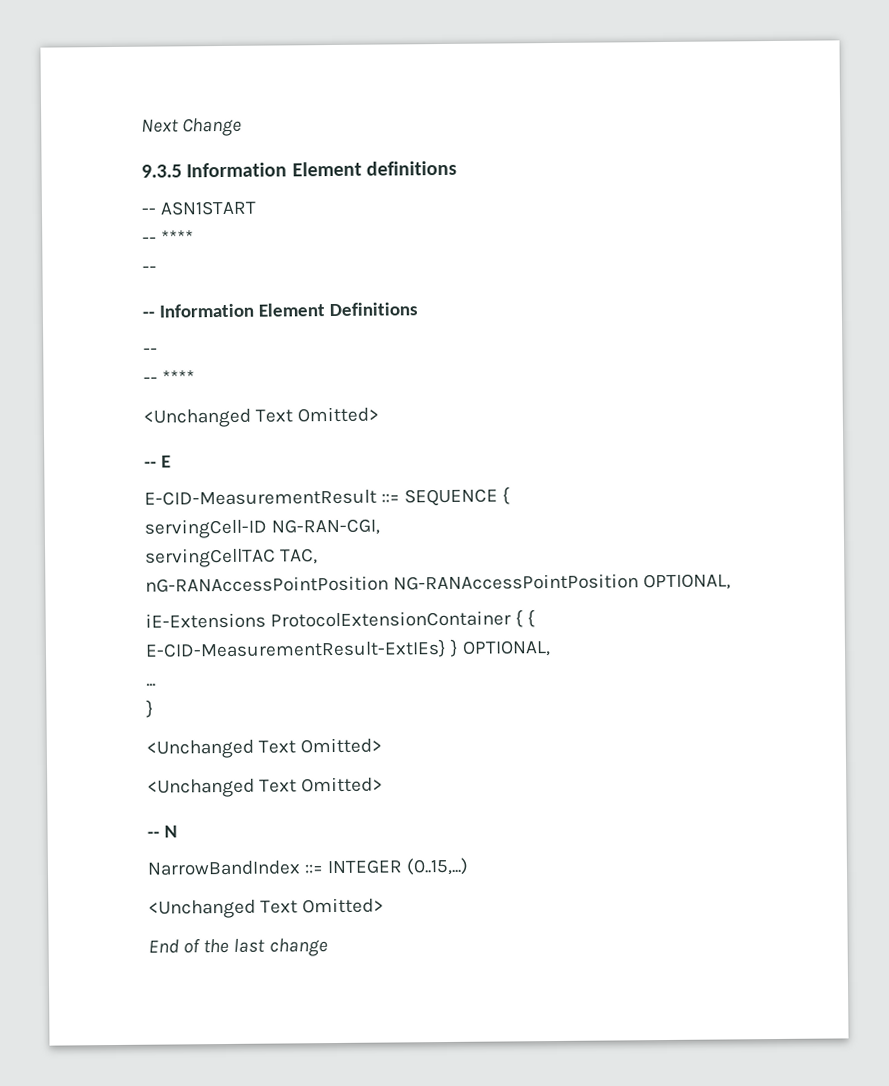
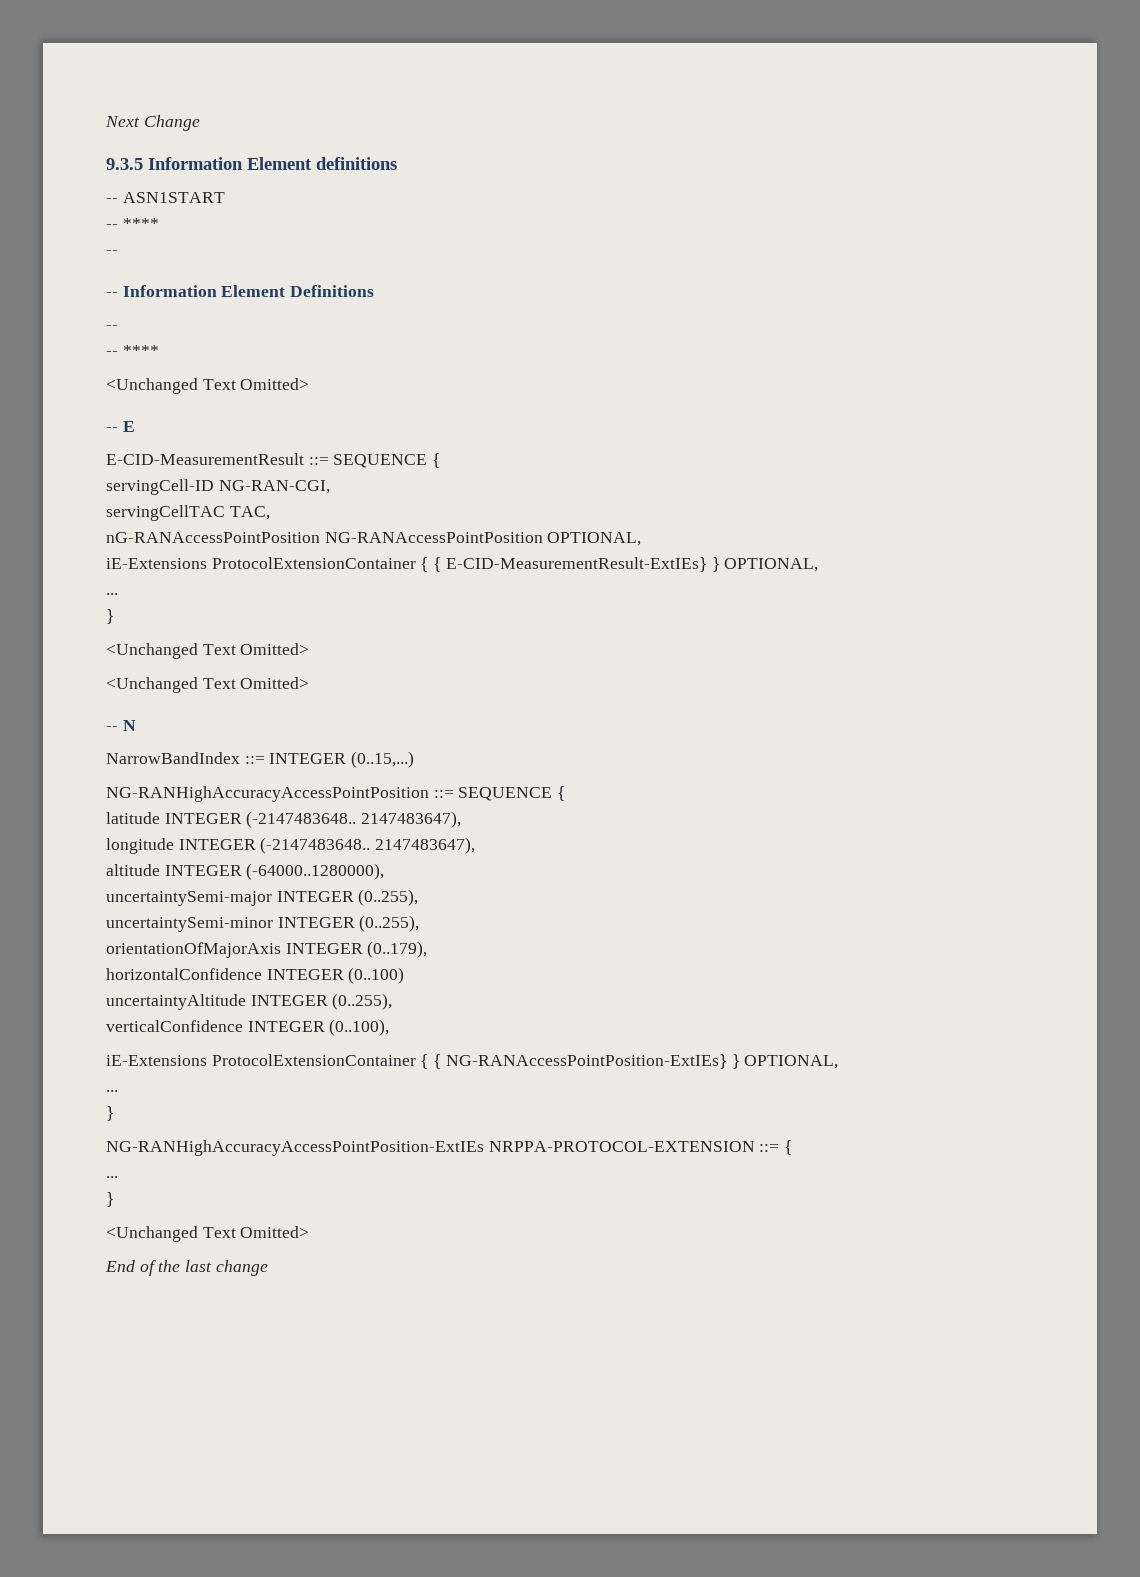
(470, 866) none -> [106,786,566,802] [106,811,462,828] [106,837,476,854] [106,863,385,880] [106,889,419,906] [106,915,420,932] [106,941,428,958] [106,967,405,984] [106,993,393,1010] [106,1019,390,1036] [106,1054,839,1069] [106,1090,118,1092] [106,1106,114,1121] [106,1140,793,1156] [106,1176,118,1178] [106,1192,114,1207] // NG-RANHighAccuracyAccessPointPosition ::= SEQUENCE { // latitude INTEGER (-2147483648.. 2147483647), // longitude INTEGER (-2147483648.. 2147483647), // altitude INTEGER (-64000..1280000), // uncertaintySemi-major INTEGER (0..255), // uncertaintySemi-minor INTEGER (0..255), // orientationOfMajorAxis INTEGER (0..179), // horizontalConfidence INTEGER (0..100) // uncertaintyAltitude INTEGER (0..255), // verticalConfidence INTEGER (0..100), // iE-Extensions ProtocolExtensionContainer { { NG-RANAccessPointPosition-ExtIEs} } OPTIONAL, // ... // } // NG-RANHighAccuracyAccessPointPosition-ExtIEs NRPPA-PROTOCOL-EXTENSION ::= { // ... // }

